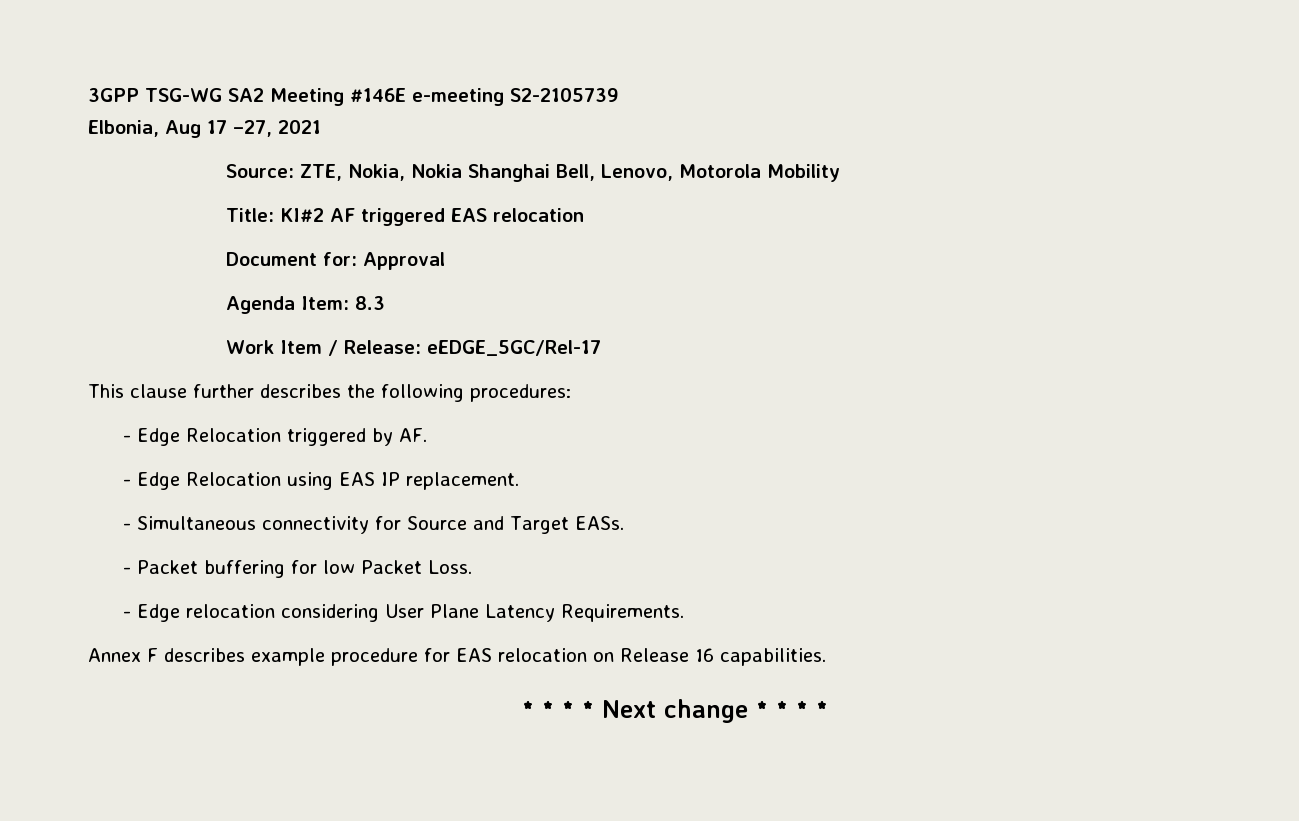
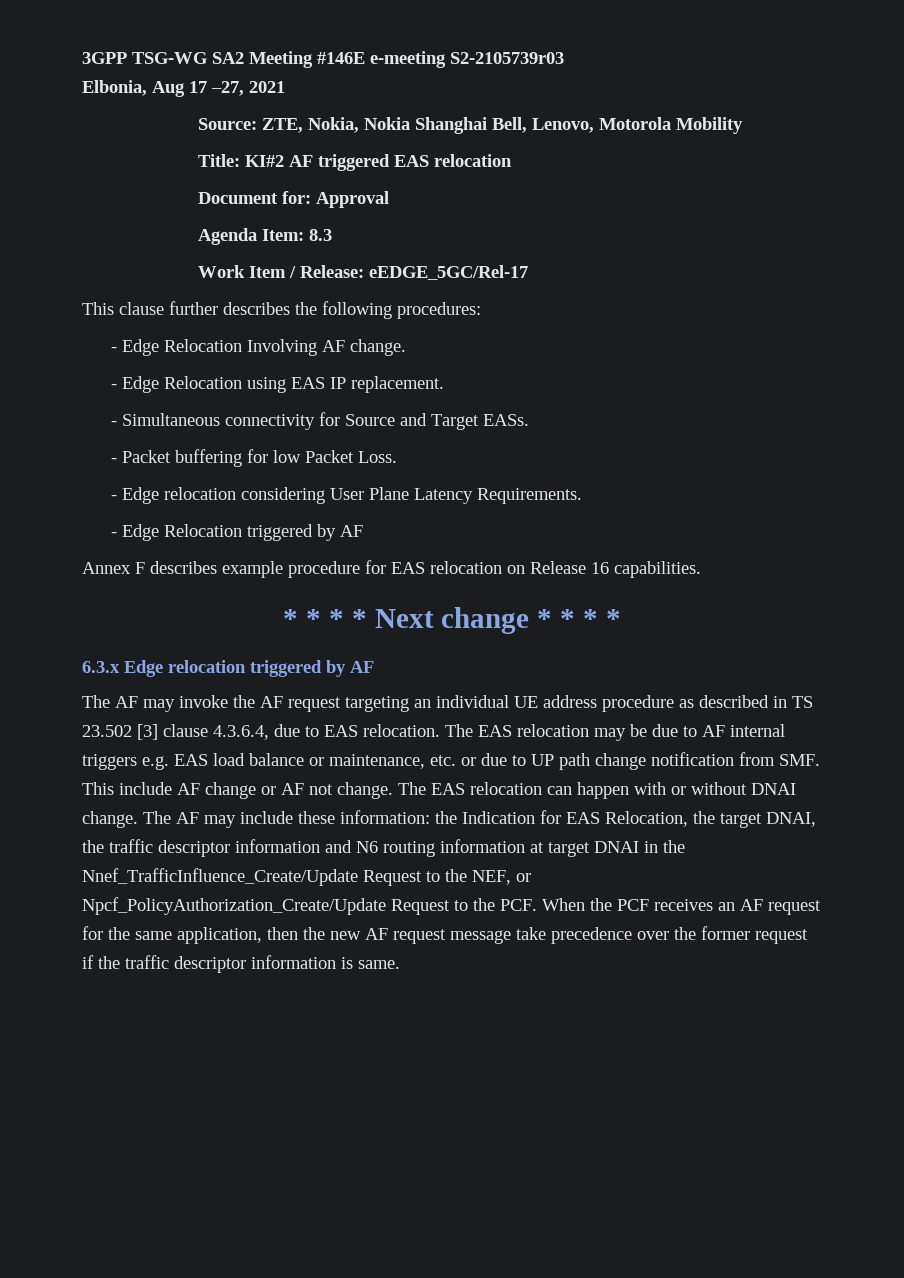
[510,88,619,102] S2-2105739 -> [450,52,564,64] S2-2105739r03
[286,428,427,446] triggered by AF. -> [247,339,407,356] Involving AF change.
(684, 613) none -> [111,524,364,541] // - Edge Relocation triggered by AF
(828, 709) none -> [82,660,374,677] [82,695,813,712] [82,724,785,741] [82,752,820,770] [82,782,796,799] [82,810,816,828] [82,839,685,857] [82,868,531,886] [82,897,821,915] [82,926,808,944] [82,955,400,973] // 6.3.x Edge relocation triggered by AF // The AF may invoke the AF request targeting an individual UE address procedure as described in TS 23.502 [3] clause 4.3.6.4, due to EAS relocation. The EAS relocation may be due to AF internal triggers e.g. EAS load balance or maintenance, etc. or due to UP path change notification from SMF. This include AF change or AF not change. The EAS relocation can happen with or without DNAI change. The AF may include these information: the Indication for EAS Relocation, the target DNAI, the traffic descriptor information and N6 routing information at target DNAI in the Nnef_TrafficInfluence_Create/Update Request to the NEF, or Npcf_PolicyAuthorization_Create/Update Request to the PCF. When the PCF receives an AF request for the same application, then the new AF request message take precedence over the former request if the traffic descriptor information is same.

